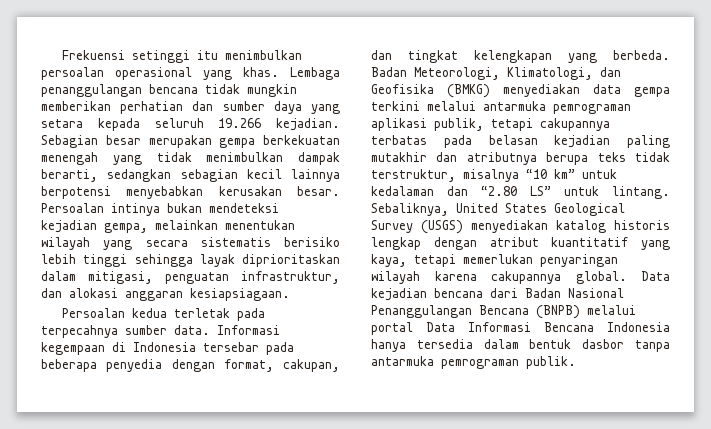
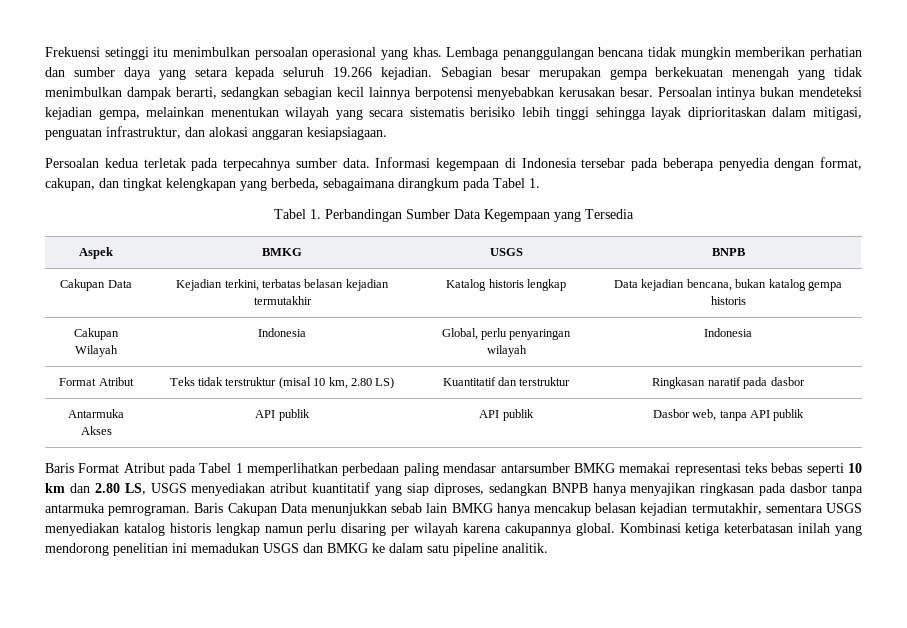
[613,50,670,60] [371,67,621,80] [371,84,670,98] [371,101,631,114] [371,118,610,131] [371,135,670,148] [371,152,670,165] [371,169,617,182] [371,186,670,199] [371,203,625,216] [371,220,670,234] [371,237,670,250] [371,254,618,267] [371,271,670,284] [371,288,624,301] [371,305,636,319] [371,322,670,335] [371,339,670,352] [371,356,576,369] berbeda. Badan Meteorologi, Klimatologi, dan Geofisika (BMKG) menyediakan data gempa terkini melalui antarmuka pemrograman aplikasi publik, tetapi cakupannya terbatas pada belasan kejadian paling mutakhir dan atributnya berupa teks tidak terstruktur, misalnya “10 km” untuk kedalaman dan “2.80 LS” untuk lintang. Sebaliknya, United States Geological Survey (USGS) menyediakan katalog historis lengkap dengan atribut kuantitatif yang kaya, tetapi memerlukan penyaringan wilayah karena cakupannya global. Data kejadian bencana dari Badan Nasional Penanggulangan Bencana (BNPB) melalui portal Data Informasi Bencana Indonesia hanya tersedia dalam bentuk dasbor tanpa antarmuka pemrograman publik. -> [271,178,540,191] [274,209,634,222] [79,247,113,259] [262,248,302,256] [489,248,523,256] [711,248,745,256] [60,279,132,291] [176,279,389,291] [253,296,312,305] [446,279,566,291] [614,279,842,291] [710,296,746,305] [74,328,119,340] [75,345,118,357] [258,328,306,337] [441,328,572,340] [486,345,527,357] [704,328,752,337] [59,377,134,386] [169,377,395,389] [442,377,571,386] [652,377,805,389] [68,409,124,418] [80,426,112,435] [255,409,310,421] [479,409,534,421] [652,409,805,421] [45,463,863,476] [45,482,864,496] [45,503,863,516] [45,523,862,536] [45,543,548,556] berbeda, sebagaimana dirangkum pada Tabel 1. // Tabel 1. Perbandingan Sumber Data Kegempaan yang Tersedia // Aspek | BMKG | USGS | BNPB // Cakupan Data | Kejadian terkini, terbatas belasan kejadian termutakhir | Katalog historis lengkap | Data kejadian bencana, bukan katalog gempa historis // Cakupan Wilayah | Indonesia | Global, perlu penyaringan wilayah | Indonesia // Format Atribut | Teks tidak terstruktur (misal 10 km, 2.80 LS) | Kuantitatif dan terstruktur | Ringkasan naratif pada dasbor // Antarmuka Akses | API publik | API publik | Dasbor web, tanpa API publik // Baris Format Atribut pada Tabel 1 memperlihatkan perbedaan paling mendasar antarsumber BMKG memakai representasi teks bebas seperti 10 km dan 2.80 LS, USGS menyediakan atribut kuantitatif yang siap diproses, sedangkan BNPB hanya menyajikan ringkasan pada dasbor tanpa antarmuka pemrograman. Baris Cakupan Data menunjukkan sebab lain BMKG hanya mencakup belasan kejadian termutakhir, sementara USGS menyediakan katalog historis lengkap namun perlu disaring per wilayah karena cakupannya global. Kombinasi ketiga keterbatasan inilah yang mendorong penelitian ini memadukan USGS dan BMKG ke dalam satu pipeline analitik.

